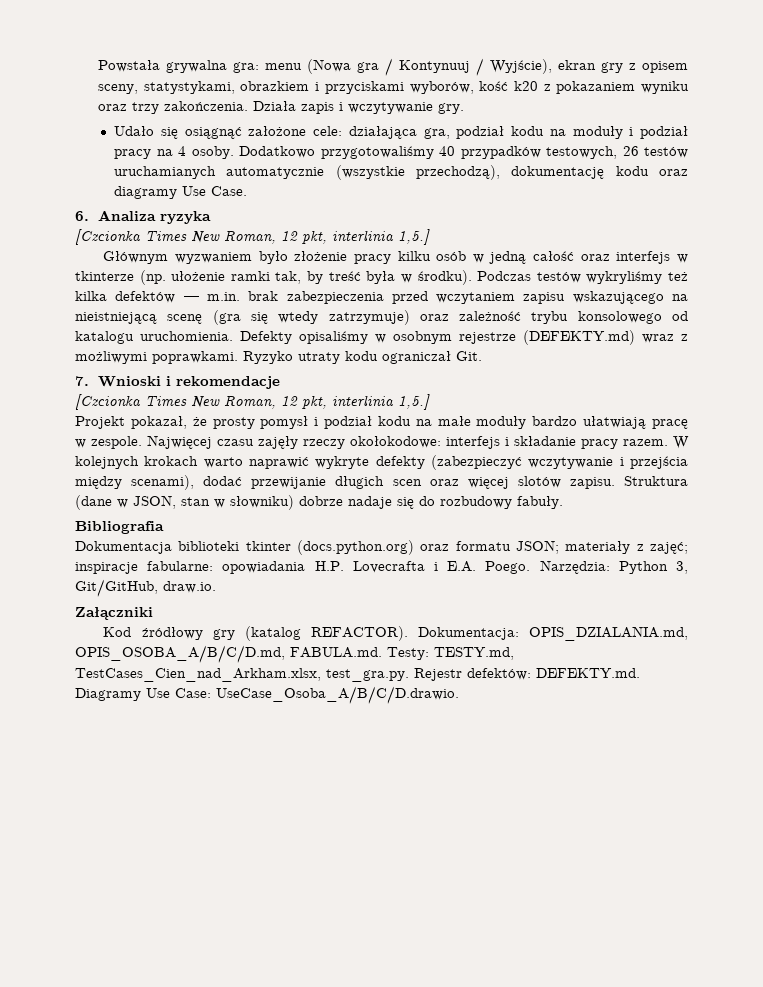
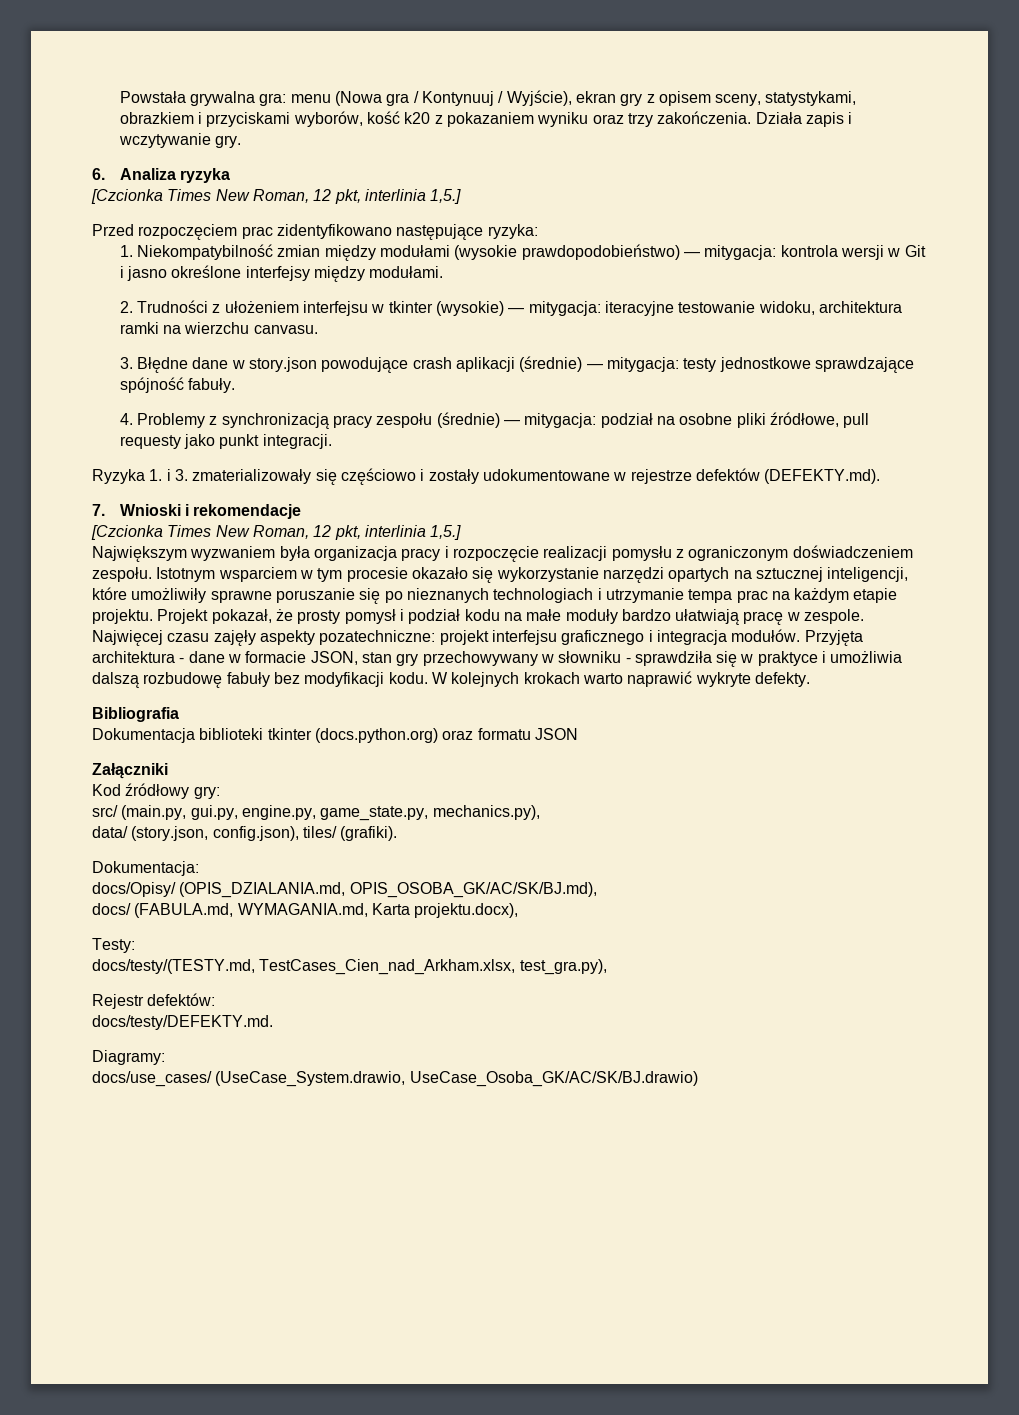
[114,126,688,139] [114,146,688,159] [114,165,688,180] [114,186,248,199] // Udało się osiągnąć założone cele: działająca gra, podział kodu na moduły i podział pracy na 4 osoby. Dodatkowo przygotowaliśmy 40 przypadków testowych, 26 testów uruchamianych automatycznie (wszystkie przechodzą), dokumentację kodu oraz diagramy Use Case. -> (242, 141) none
[103,251,688,264] [75,270,689,285] [75,291,688,304] [75,310,688,325] [75,330,688,345] [75,351,482,364] Głównym wyzwaniem było złożenie pracy kilku osób w jedną całość oraz interfejs w tkinterze (np. ułożenie ramki tak, by treść była w środku). Podczas testów wykryliśmy też kilka defektów — m.in. brak zabezpieczenia przed wczytaniem zapisu wskazującego na nieistniejącą scenę (gra się wtedy zatrzymuje) oraz zależność trybu konsolowego od katalogu uruchomienia. Defekty opisaliśmy w osobnym rejestrze (DEFEKTY.md) wraz z możliwymi poprawkami. Ryzyko utraty kodu ograniczał Git. -> [92,224,538,240] [119,244,926,261] [119,265,444,282] [119,300,902,316] [119,322,318,334] [119,356,914,373] [119,377,236,393] [119,412,870,429] [119,434,332,449] [92,468,881,485] Przed rozpoczęciem prac zidentyfikowano następujące ryzyka: // 1. Niekompatybilność zmian między modułami (wysokie prawdopodobieństwo) — mitygacja: kontrola wersji w Git i jasno określone interfejsy między modułami. // 2. Trudności z ułożeniem interfejsu w tkinter (wysokie) — mitygacja: iteracyjne testowanie widoku, architektura ramki na wierzchu canvasu. // 3. Błędne dane w story.json powodujące crash aplikacji (średnie) — mitygacja: testy jednostkowe sprawdzające spójność fabuły. // 4. Problemy z synchronizacją pracy zespołu (średnie) — mitygacja: podział na osobne pliki źródłowe, pull requesty jako punkt integracji. // Ryzyka 1. i 3. zmaterializowały się częściowo i zostały udokumentowane w rejestrze defektów (DEFEKTY.md).
(430, 402) none -> [92,545,913,562] [92,567,909,583] [92,587,898,604] [92,609,153,624] Największym wyzwaniem była organizacja pracy i rozpoczęcie realizacji pomysłu z ograniczonym doświadczeniem zespołu. Istotnym wsparciem w tym procesie okazało się wykorzystanie narzędzi opartych na sztucznej inteligencji, które umożliwiły sprawne poruszanie się po nieznanych technologiach i utrzymanie tempa prac na każdym etapie projektu.
[303,436,668,449] rzeczy okołokodowe: interfejs i składanie pracy razem. -> [259,629,863,646] [92,651,903,667] [92,672,428,688] aspekty pozatechniczne: projekt interfejsu graficznego i integracja modułów. Przyjęta architektura - dane w formacie JSON, stan gry przechowywany w słowniku - sprawdziła się w praktyce i umożliwia dalszą rozbudowę fabuły bez modyfikacji kodu.
[375,455,688,470] [75,475,689,490] [75,495,563,510] defekty (zabezpieczyć wczytywanie i przejścia między scenami), dodać przewijanie długich scen oraz więcej slotów zapisu. Struktura (dane w JSON, stan w słowniku) dobrze nadaje się do rozbudowy fabuły. -> [754,672,810,687] defekty.
[516,540,688,554] [75,560,688,574] [75,579,216,597] [75,607,153,620] [103,626,688,641] [75,645,514,663] [75,668,640,682] [75,686,459,704] JSON; materiały z zajęć; inspiracje fabularne: opowiadania H.P. Lovecrafta i E.A. Poego. Narzędzia: Python 3, Git/GitHub, draw.io. // Załączniki // Kod źródłowy gry (katalog REFACTOR). Dokumentacja: OPIS_DZIALANIA.md, OPIS_OSOBA_A/B/C/D.md, FABULA.md. Testy: TESTY.md, TestCases_Cien_nad_Arkham.xlsx, test_gra.py. Rejestr defektów: DEFEKTY.md. Diagramy Use Case: UseCase_Osoba_A/B/C/D.drawio. -> [534,728,578,740] [92,763,168,779] [92,783,220,799] [92,805,540,821] [92,826,398,841] [92,861,199,876] [92,882,597,898] [92,903,519,918] [92,938,135,953] [92,959,607,975] [92,993,216,1009] [92,1015,273,1030] [92,1050,165,1065] [92,1071,698,1087] JSON // Załączniki // Kod źródłowy gry: // src/ (main.py, gui.py, engine.py, game_state.py, mechanics.py), // data/ (story.json, config.json), tiles/ (grafiki). // Dokumentacja: // docs/Opisy/ (OPIS_DZIALANIA.md, OPIS_OSOBA_GK/AC/SK/BJ.md), // docs/ (FABULA.md, WYMAGANIA.md, Karta projektu.docx), // Testy: // docs/testy/(TESTY.md, TestCases_Cien_nad_Arkham.xlsx, test_gra.py), // Rejestr defektów: // docs/testy/DEFEKTY.md. // Diagramy: // docs/use_cases/ (UseCase_System.drawio, UseCase_Osoba_GK/AC/SK/BJ.drawio)

